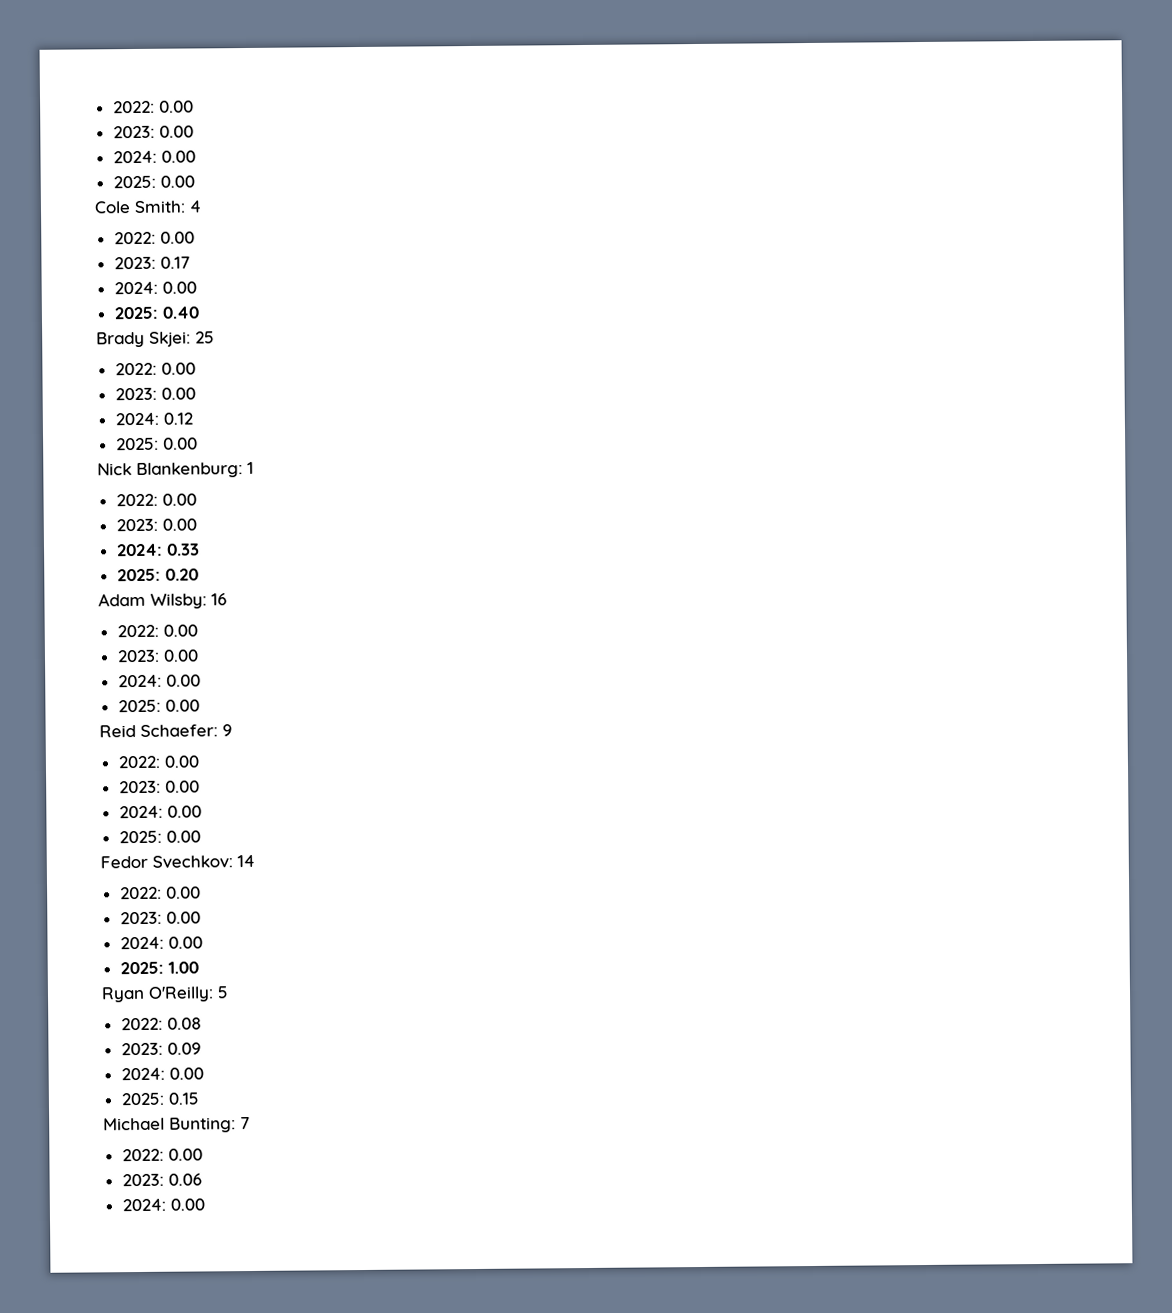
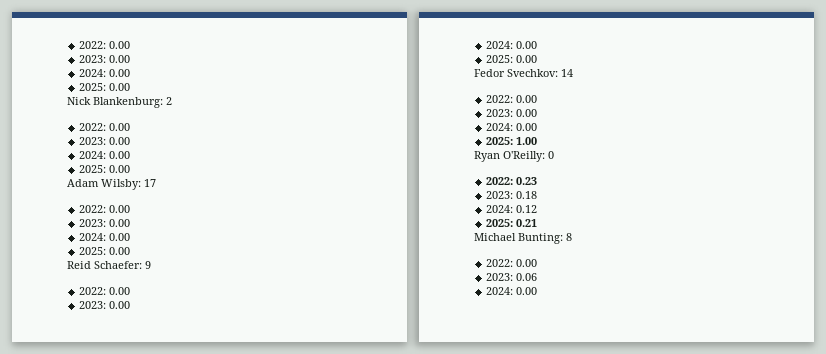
[112,100,194,114] [112,125,194,139] [112,150,196,164] [112,175,195,189] [94,200,202,214] [113,231,195,245] [113,256,190,270] [113,281,197,295] [113,306,199,320] [96,331,215,348] [114,362,196,376] [114,387,196,401] [114,412,193,426] [115,437,198,451] [97,461,254,478] [115,493,197,507] [115,518,197,532] [115,543,200,557] [116,568,199,582] 2022: 0.00 // 2023: 0.00 // 2024: 0.00 // 2025: 0.00 // Cole Smith: 4 // 2022: 0.00 // 2023: 0.17 // 2024: 0.00 // 2025: 0.40 // Brady Skjei: 25 // 2022: 0.00 // 2023: 0.00 // 2024: 0.12 // 2025: 0.00 // Nick Blankenburg: 1 // 2022: 0.00 // 2023: 0.00 // 2024: 0.33 // 2025: 0.20 -> [79,41,131,49] [79,55,131,63] [79,69,131,77] [79,83,131,91] [67,97,172,108] [79,123,131,131] [79,137,131,145] [79,151,131,159] [79,165,131,173] 2022: 0.00 // 2023: 0.00 // 2024: 0.00 // 2025: 0.00 // Nick Blankenburg: 2 // 2022: 0.00 // 2023: 0.00 // 2024: 0.00 // 2025: 0.00
[211,593,227,606] 16 -> [144,179,156,187] 17
[217,986,229,999] [120,1017,202,1031] [120,1042,201,1056] [120,1067,204,1081] [120,1092,199,1106] 5 // 2022: 0.08 // 2023: 0.09 // 2024: 0.00 // 2025: 0.15 -> [548,151,554,159] [486,177,538,185] [486,191,538,199] [486,205,538,213] [486,219,538,227] 0 // 2022: 0.23 // 2023: 0.18 // 2024: 0.12 // 2025: 0.21
[240,1117,250,1130] 7 -> [566,233,572,241] 8

